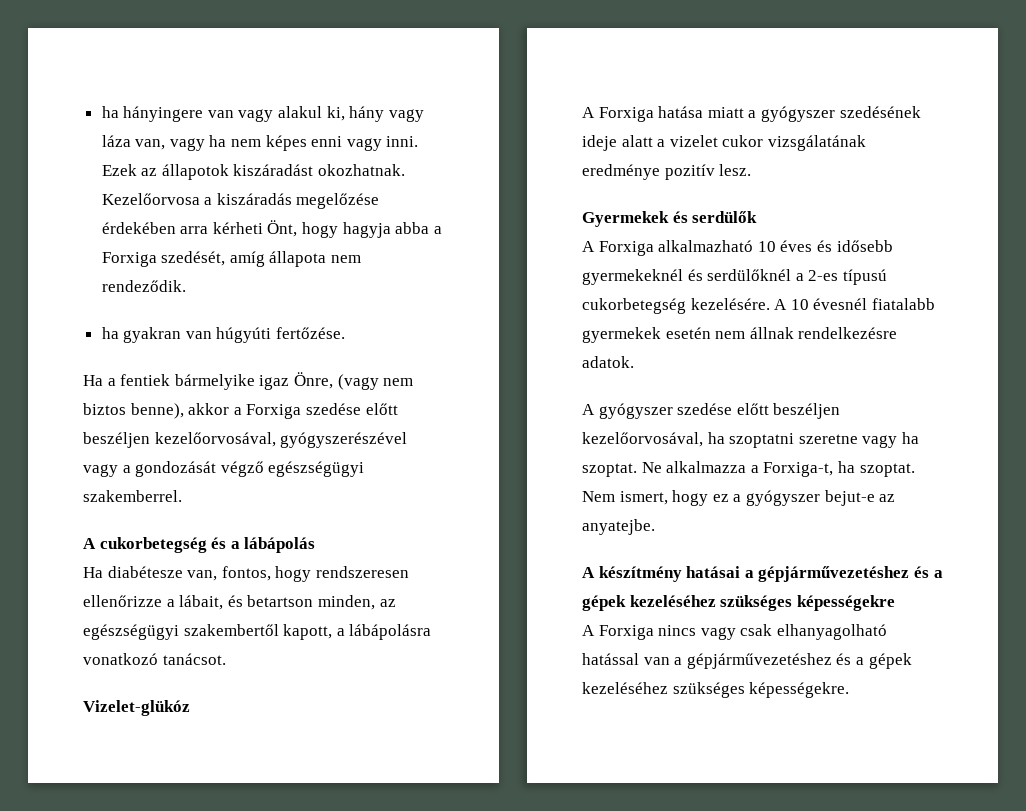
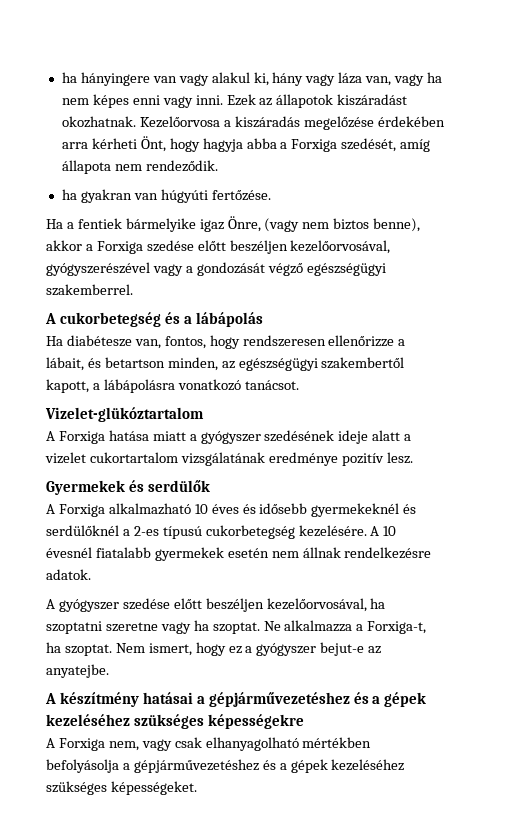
[83,700,190,716] Vizelet-glükóz -> [45,407,204,422] Vizelet-glükóztartalom
[722,135,764,147] cukor -> [89,452,178,463] cukortartalom
[658,625,697,636] nincs -> [108,741,139,751] nem,
[582,653,912,669] [582,682,850,698] hatással van a gépjárművezetéshez és a gépek kezeléséhez szükséges képességekre. -> [302,737,372,748] [46,759,405,773] [46,781,197,795] mértékben befolyásolja a gépjárművezetéshez és a gépek kezeléséhez szükséges képességeket.

